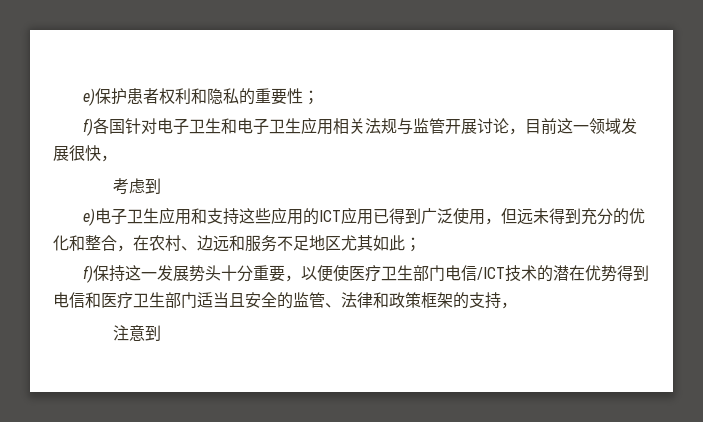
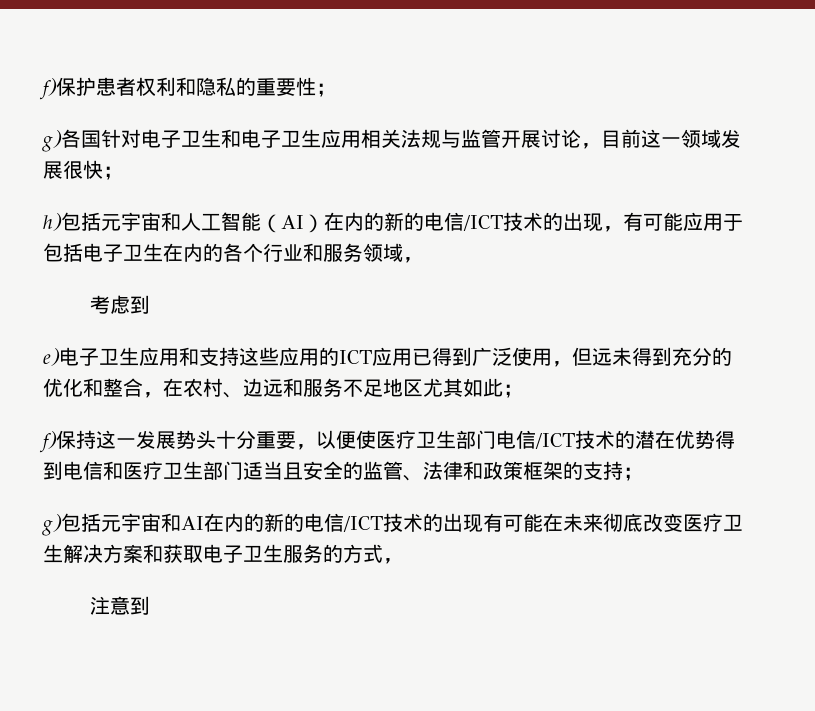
[83,88,96,106] e) -> [39,78,57,100] f)
[83,118,94,136] f) -> [42,130,62,152] g)
(101, 153) none -> [103,166,123,180] [43,212,743,233] [43,243,403,262] ； // h)包括元宇宙和人工智能（AI）在内的新的电信/ICT技术的出现，有可能应用于包括电子卫生在内的各个行业和服务领域
(501, 300) none -> [623,467,643,481] [42,513,743,536] [43,544,383,563] ； // g)包括元宇宙和AI在内的新的电信/ICT技术的出现有可能在未来彻底改变医疗卫生解决方案和获取电子卫生服务的方式

